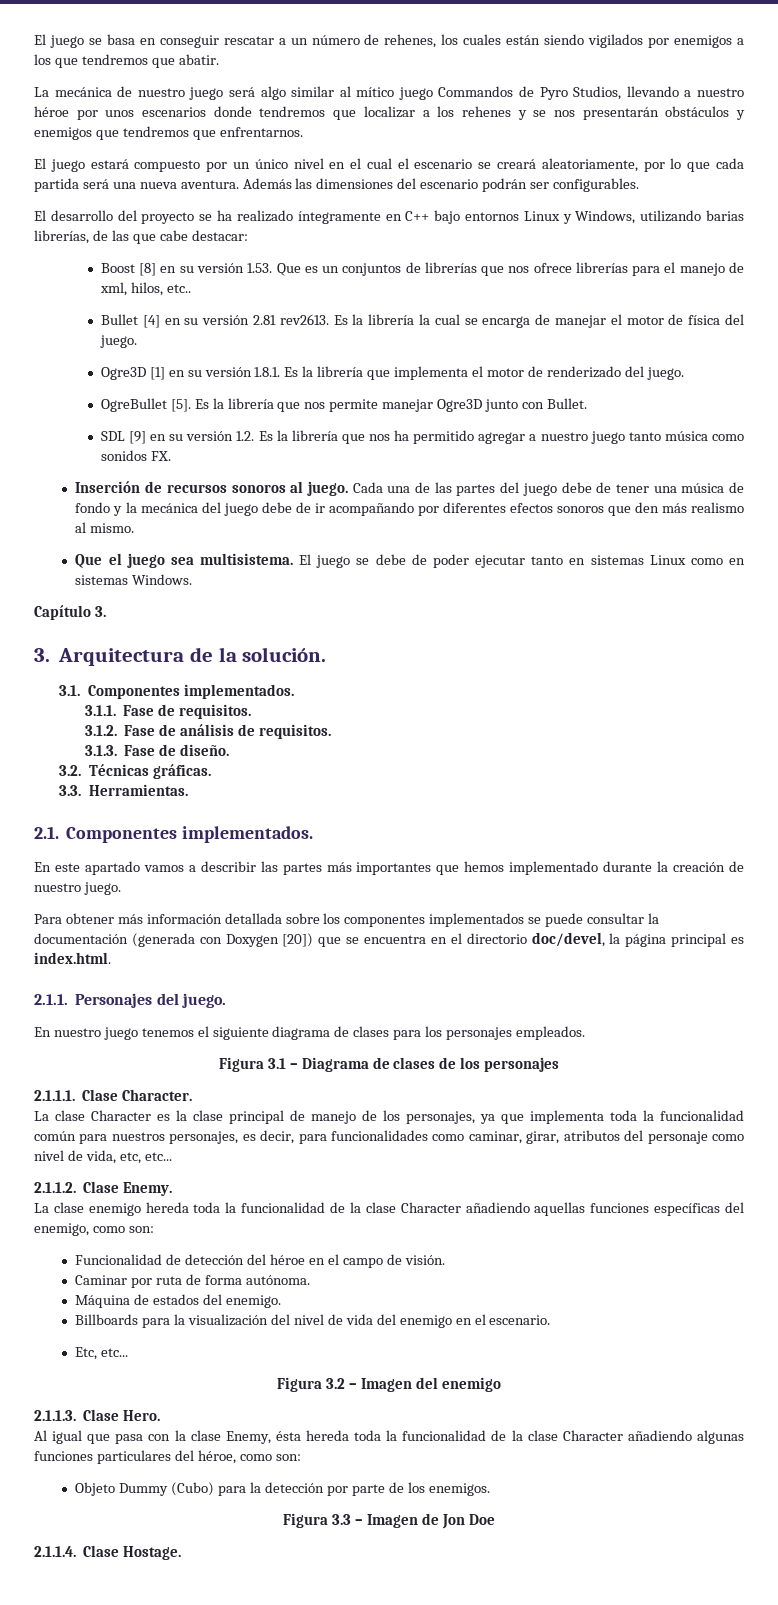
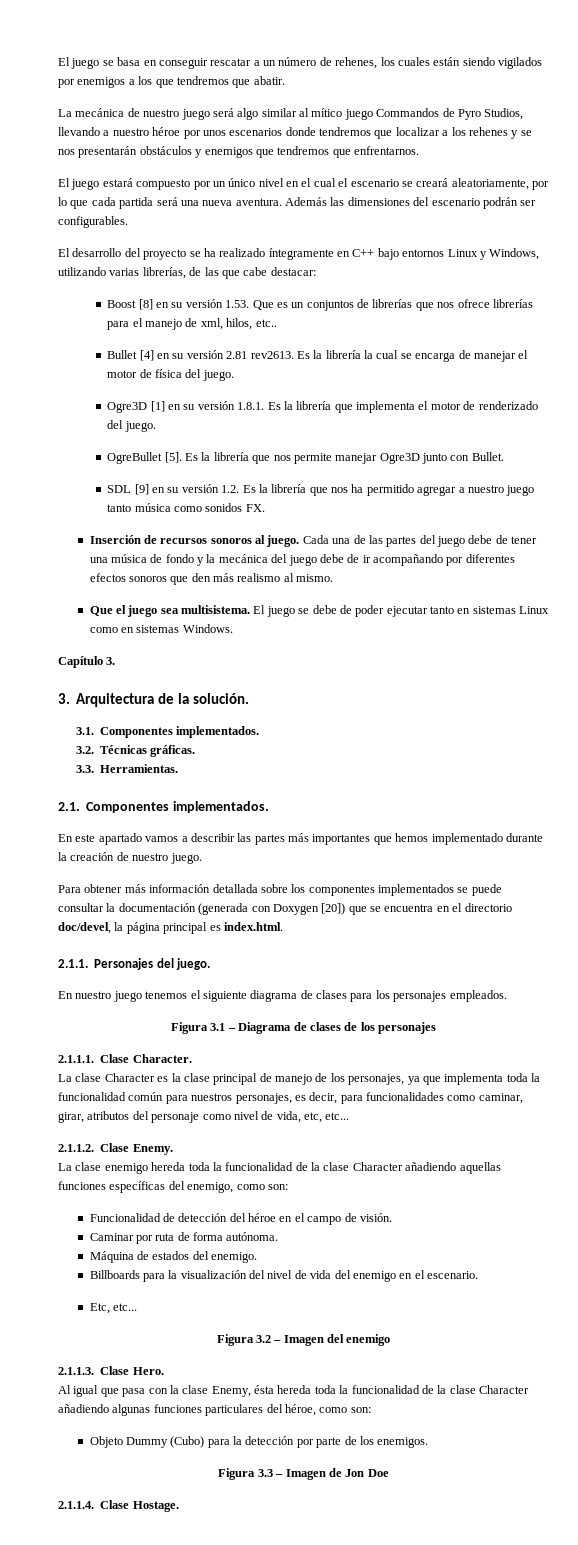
[706,210,744,221] barias -> [109,268,140,276] varias
[84,704,252,719] [84,724,331,739] [84,744,230,756] // 3.1.1. Fase de requisitos. // 3.1.2. Fase de análisis de requisitos. // 3.1.3. Fase de diseño. -> (260, 732) none

